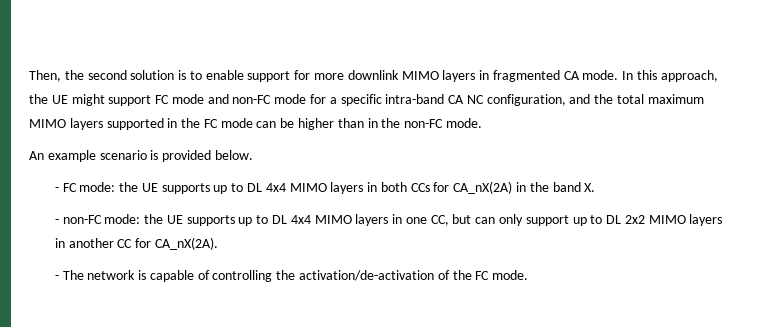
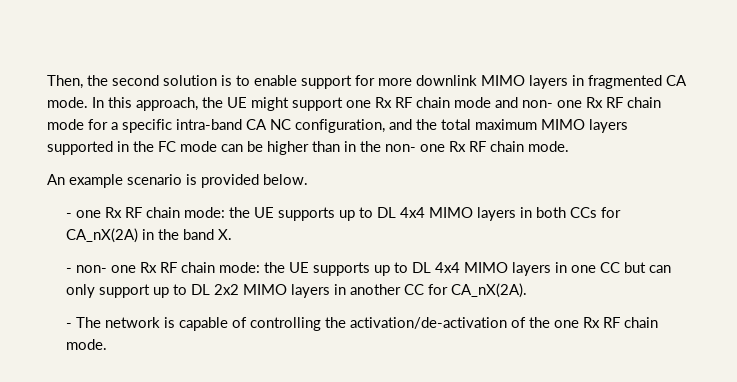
[155,94,272,104] FC mode and non-FC -> [346,97,661,108] one Rx RF chain mode and non- one Rx RF chain
[404,119,444,128] non-FC -> [385,141,524,152] non- one Rx RF chain
[62,183,77,192] FC -> [76,207,181,218] one Rx RF chain
[62,215,102,224] non-FC -> [76,262,216,273] non- one Rx RF chain
[430,215,449,226] CC, -> [600,262,621,273] CC
[475,271,490,280] FC -> [554,317,659,328] one Rx RF chain

